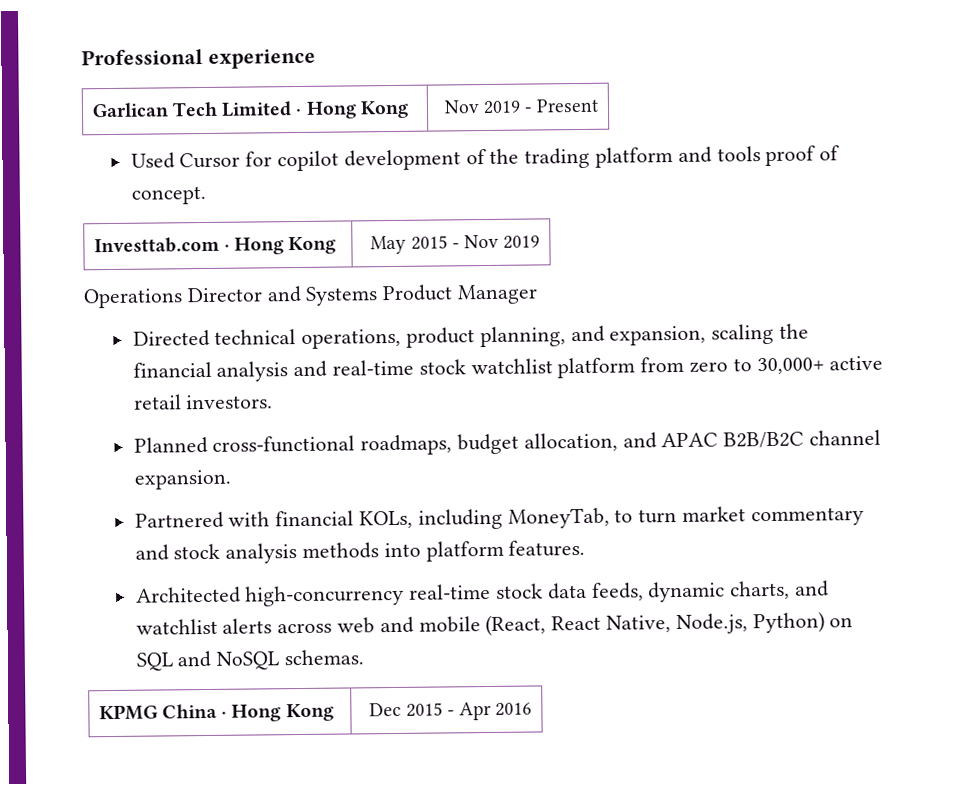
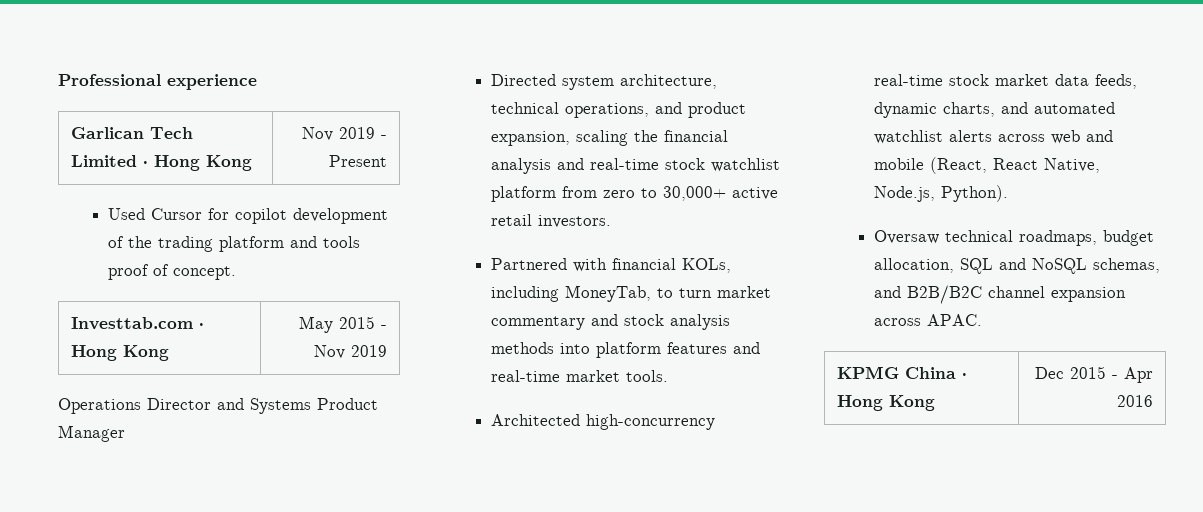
[214,325,605,349] technical operations, product planning, and -> [561,74,717,90] [490,102,746,118] system architecture, technical operations, and product
[133,429,882,456] [133,469,232,490] // Planned cross-functional roadmaps, budget allocation, and APAC B2B/B2C channel expansion. -> (611, 221) none
[508,539,586,557] features. -> [666,342,760,354] [490,370,668,382] features and real-time market tools.
(543, 591) none -> [994,74,1049,86] market
(830, 588) none -> [1033,102,1115,114] automated
[752,611,854,634] [135,649,364,672] Python) on SQL and NoSQL schemas. -> [940,185,1008,202] [873,230,1154,246] [873,258,1160,274] [873,285,1126,304] [873,314,982,326] Python). // Oversaw technical roadmaps, budget allocation, SQL and NoSQL schemas, and B2B/B2C channel expansion across APAC.

